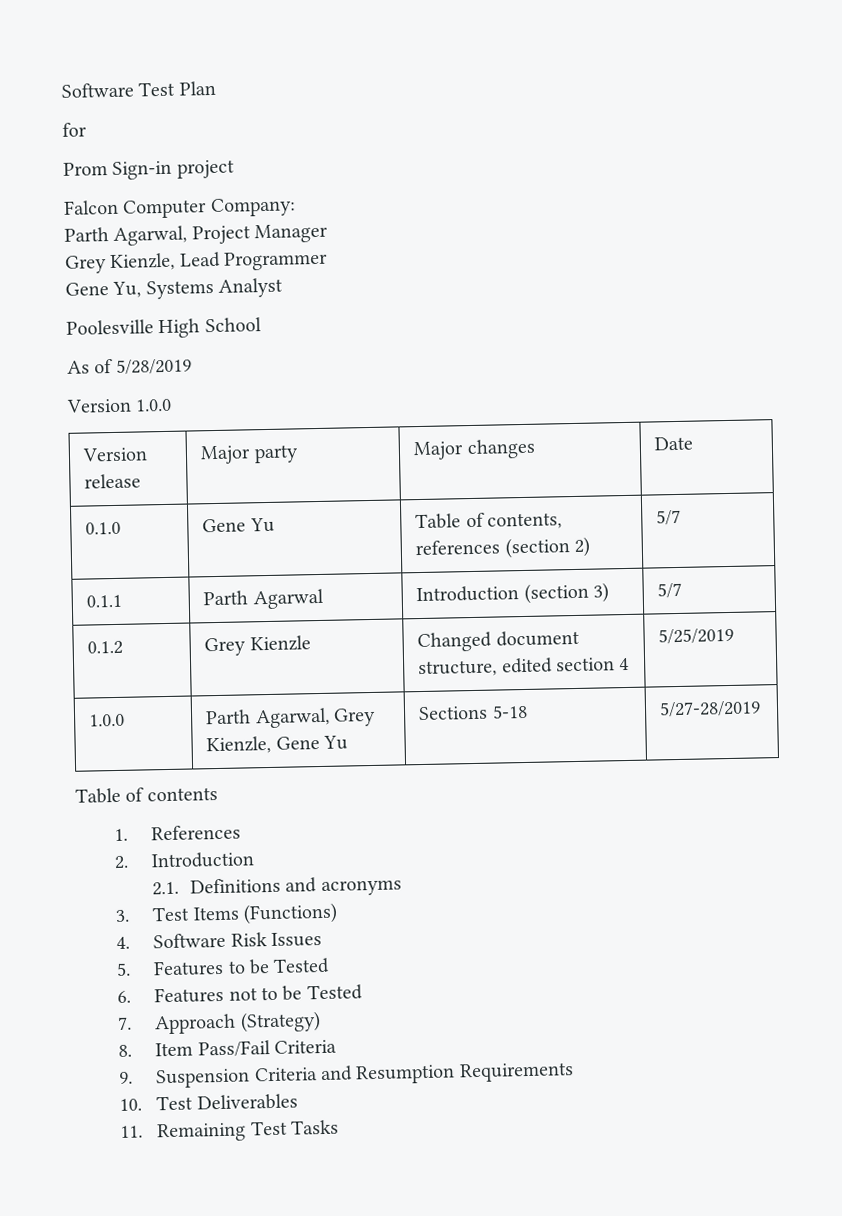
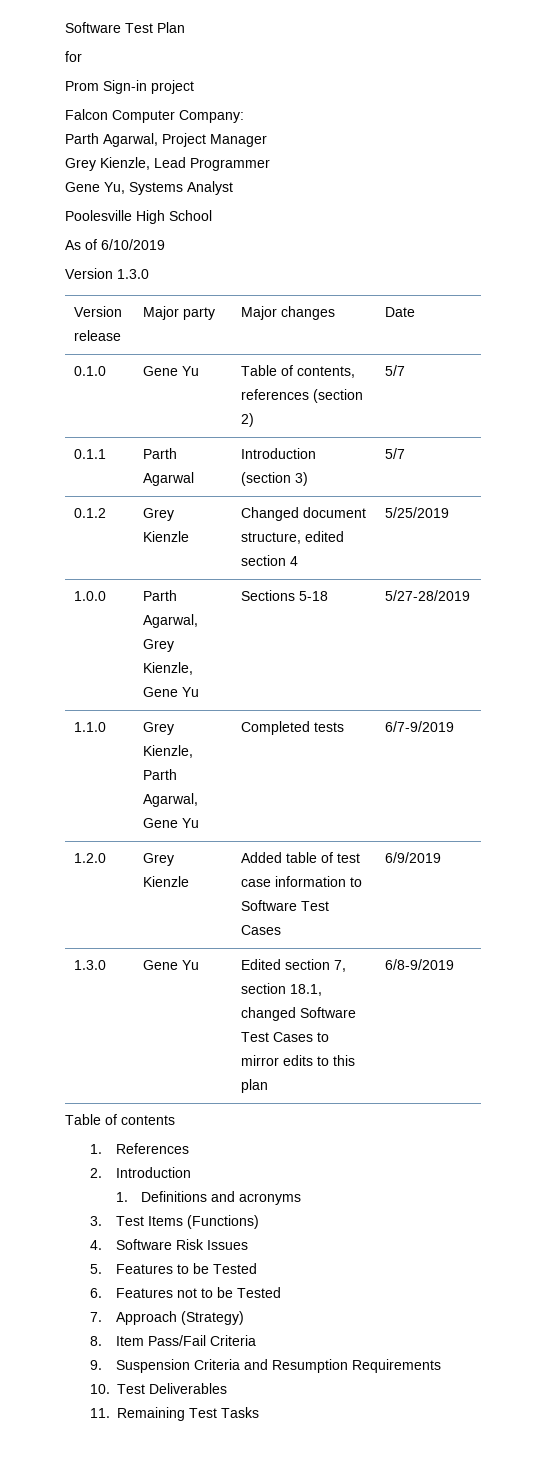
[115,358,192,375] [66,398,173,413] 5/28/2019 // Version 1.0.0 -> [101,239,165,250] [65,268,149,279] 6/10/2019 // Version 1.3.0
(762, 709) none -> [74,722,107,732] [143,722,175,735] [143,745,194,758] [143,769,178,780] [143,793,199,807] [143,818,200,828] [241,721,345,735] [385,721,455,732] [74,853,107,863] [143,853,175,866] [143,876,190,887] [241,852,361,863] [241,876,363,887] [241,900,330,911] [241,925,282,935] [385,852,442,863] [74,960,107,970] [143,960,200,970] [241,959,347,972] [241,983,323,996] [241,1007,357,1021] [241,1032,330,1042] [241,1055,356,1066] [241,1079,269,1093] [385,959,455,970] // 1.1.0 | Grey Kienzle, Parth Agarwal, Gene Yu | Completed tests | 6/7-9/2019 // 1.2.0 | Grey Kienzle | Added table of test case information to Software Test Cases | 6/9/2019 // 1.3.0 | Gene Yu | Edited section 7, section 18.1, changed Software Test Cases to mirror edits to this plan | 6/8-9/2019
[152,881,180,896] 2.1. -> [115,1192,128,1202] 1.

